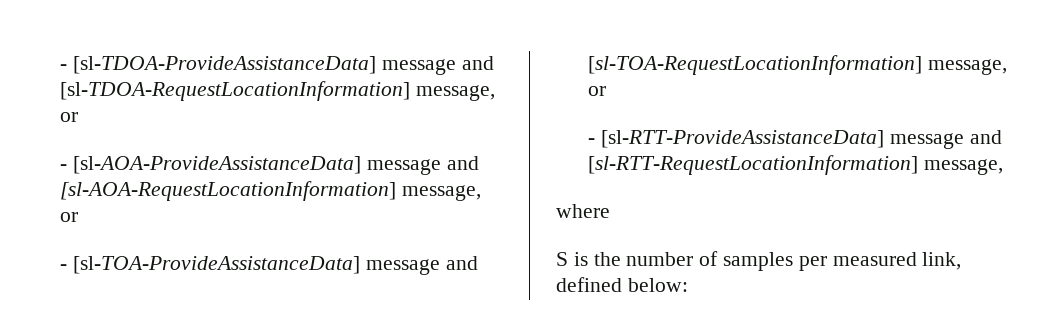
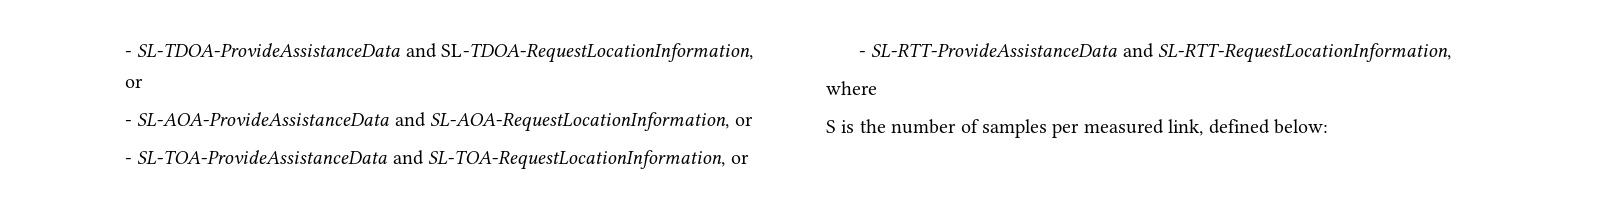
[60,56,494,75] [60,81,495,101] [60,112,79,122] [60,156,479,175] [60,181,481,201] [60,212,79,222] [60,256,478,275] [588,55,1007,75] [588,86,607,96] [588,130,1002,149] [588,155,1003,175] - [sl-TDOA-ProvideAssistanceData] message and [sl-TDOA-RequestLocationInformation] message, or // - [sl-AOA-ProvideAssistanceData] message and [sl-AOA-RequestLocationInformation] message, or // - [sl-TOA-ProvideAssistanceData] message and [sl-TOA-RequestLocationInformation] message, or // - [sl-RTT-ProvideAssistanceData] message and [sl-RTT-RequestLocationInformation] message, -> [124,43,754,63] [124,78,143,88] [124,112,753,132] [124,150,749,170] [858,43,1452,63] - SL-TDOA-ProvideAssistanceData and SL-TDOA-RequestLocationInformation, or // - SL-AOA-ProvideAssistanceData and SL-AOA-RequestLocationInformation, or // - SL-TOA-ProvideAssistanceData and SL-TOA-RequestLocationInformation, or // - SL-RTT-ProvideAssistanceData and SL-RTT-RequestLocationInformation,

